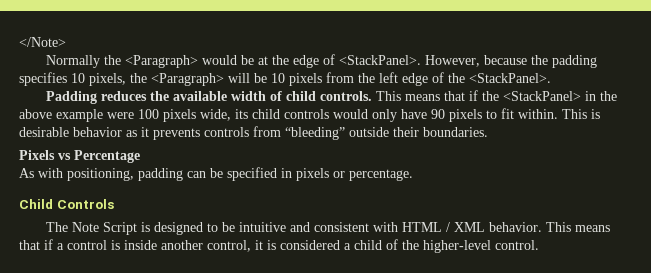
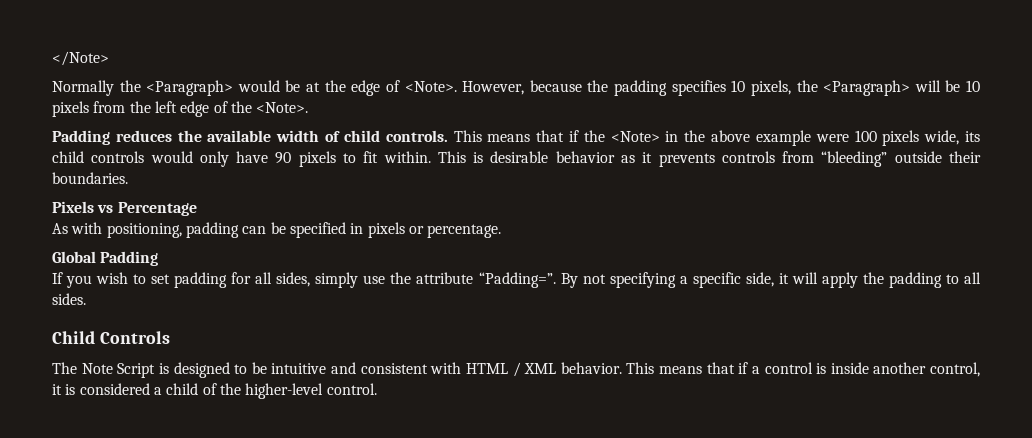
[338,55,421,65] <StackPanel>. -> [404,81,457,92] <Note>.
[469,73,551,83] <StackPanel>. -> [256,102,309,113] <Note>.
[502,91,581,101] <StackPanel> -> [610,131,660,142] <Note>
(413, 175) none -> [52,251,159,266] [52,272,982,288] [52,293,86,305] // Global Padding // If you wish to set padding for all sides, simply use the attribute “Padding=”. By not specifying a specific side, it will apply the padding to all sides.

